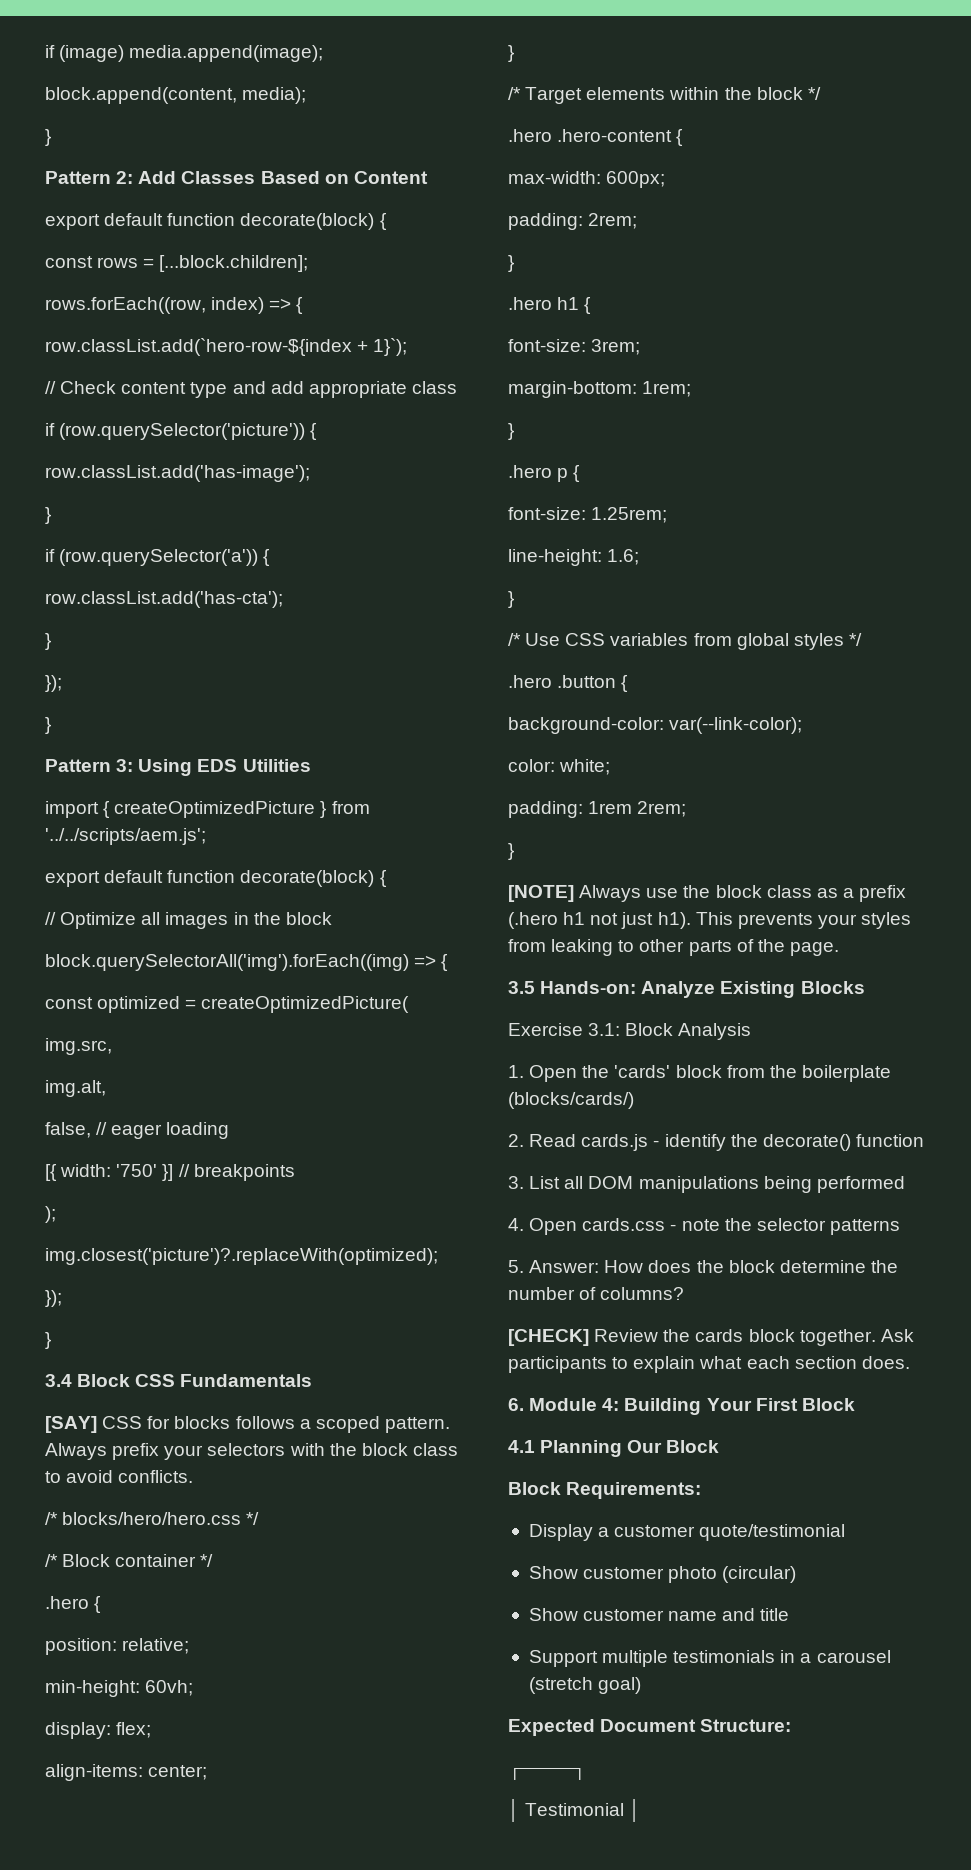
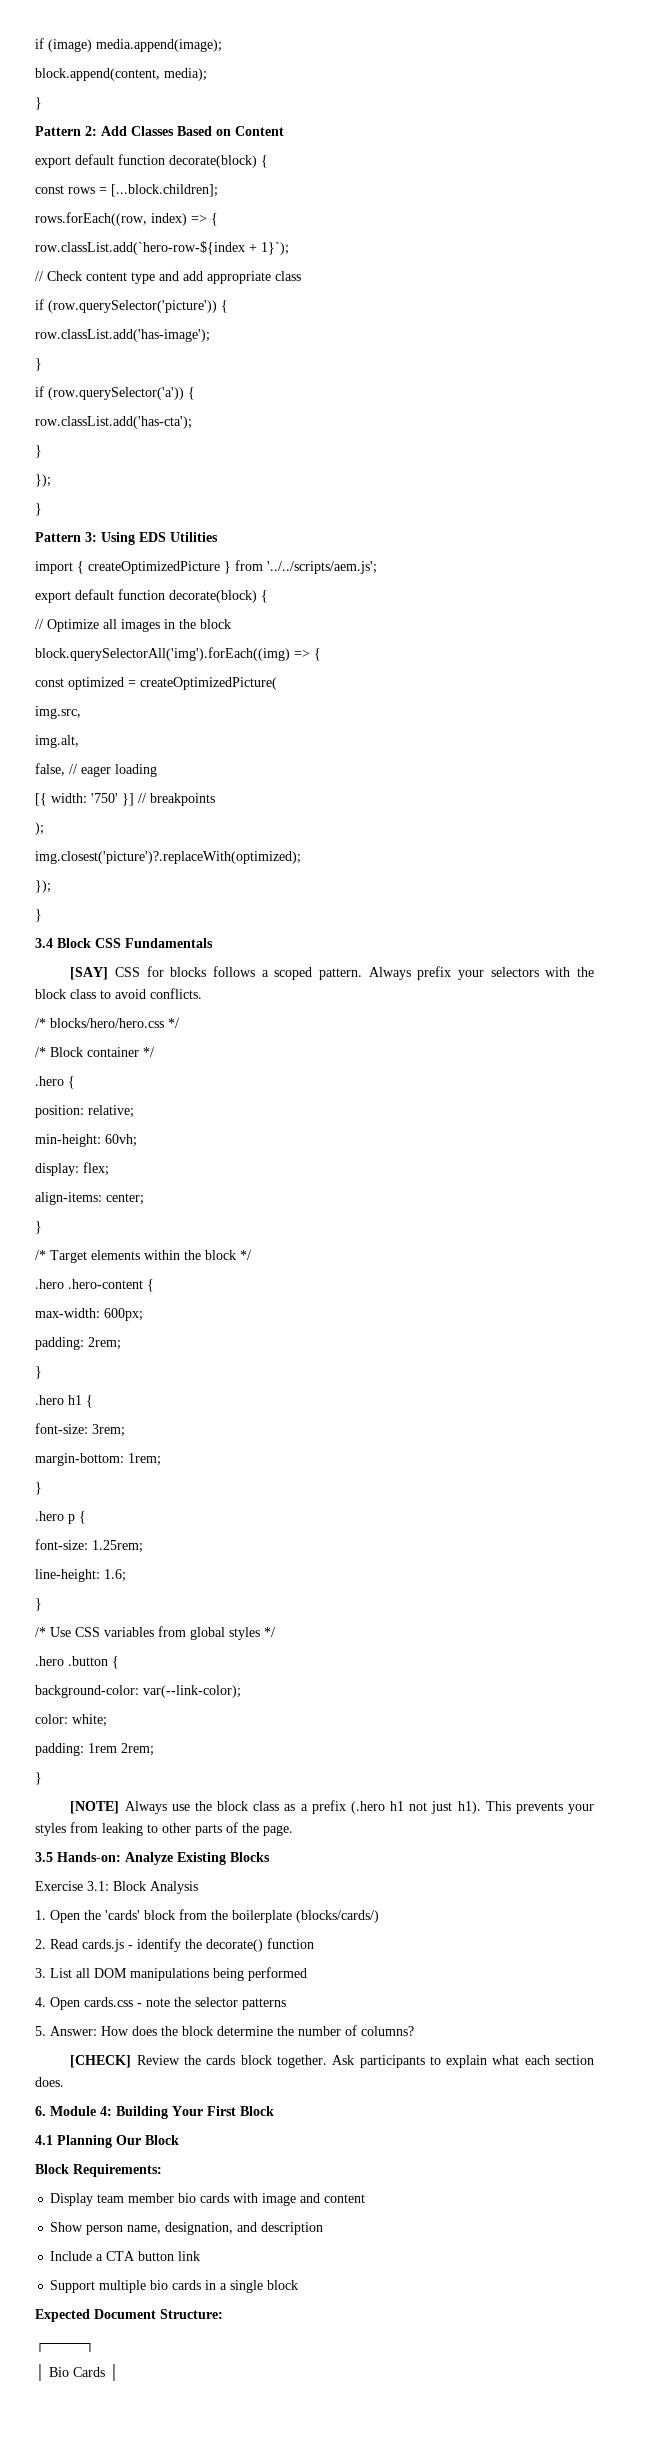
[598,1524,846,1541] [528,1566,797,1583] [528,1608,790,1621] [528,1650,891,1667] [528,1677,642,1694] a customer quote/testimonial // Show customer photo (circular) // Show customer name and title // Support multiple testimonials in a carousel (stretch goal) -> [97,2193,366,2206] [50,2222,324,2235] [50,2251,201,2261] [50,2280,299,2293] team member bio cards with image and content // Show person name, designation, and description // Include a CTA button link // Support multiple bio cards in a single block
[525,1803,625,1816] Testimonial -> [49,2367,105,2377] Bio Cards

